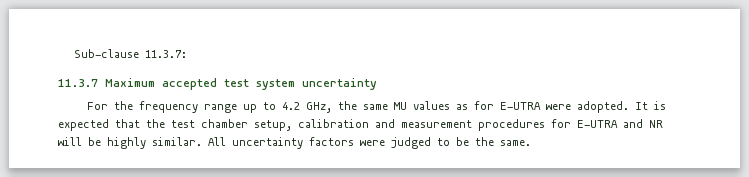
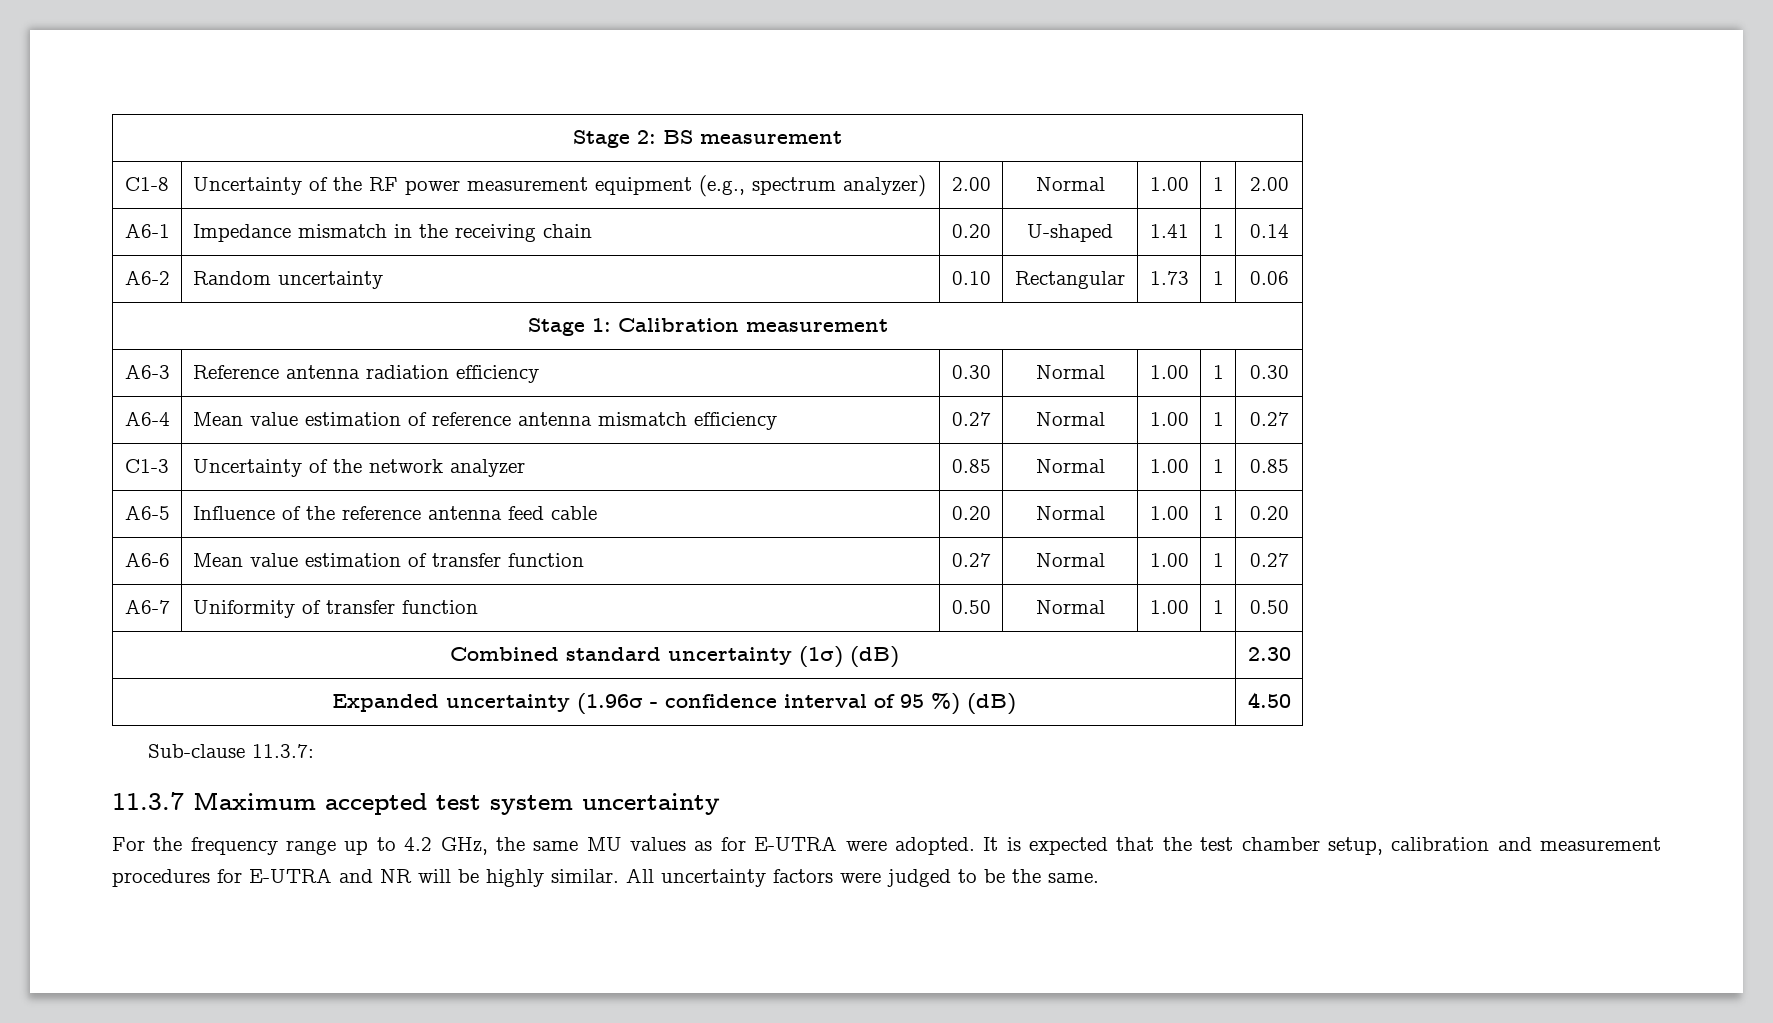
(73, 53) none -> [573,130,842,148] [125,177,169,191] [192,175,926,197] [951,177,991,191] [1035,177,1105,191] [1149,177,1189,191] [1212,177,1224,191] [1249,177,1289,191] [124,223,170,238] [192,224,592,242] [951,224,991,238] [1027,224,1113,242] [1149,224,1189,238] [1212,224,1224,238] [1249,224,1289,238] [124,270,170,285] [192,271,383,289] [951,271,991,285] [1015,271,1125,289] [1149,271,1189,285] [1212,271,1224,285] [1249,271,1289,285] [527,318,888,336] [124,364,170,379] [192,365,539,383] [951,365,991,379] [1035,365,1105,379] [1149,365,1189,379] [1212,365,1224,379] [1249,365,1289,379] [124,411,170,426] [192,412,777,430] [951,412,991,426] [1035,412,1105,426] [1149,412,1189,426] [1212,412,1224,426] [1249,412,1289,426] [125,459,169,473] [192,459,525,477] [951,459,991,473] [1035,459,1105,473] [1149,459,1189,473] [1212,459,1224,473] [1249,459,1289,473] [124,505,170,520] [192,506,597,520] [951,506,991,520] [1035,506,1105,520] [1149,506,1189,520] [1212,506,1224,520] [1249,506,1289,520] [124,552,170,567] [192,553,584,567] [951,553,991,567] [1035,553,1105,567] [1149,553,1189,567] [1212,553,1224,567] [1249,553,1289,567] [124,599,170,614] [192,600,478,618] [951,600,991,614] [1035,600,1105,614] [1149,600,1189,614] [1212,600,1224,614] [1249,600,1289,614] [449,646,899,668] [1247,647,1291,661] [331,693,1016,715] [1247,692,1291,708] Stage 2: BS measurement // C1-8 | Uncertainty of the RF power measurement equipment (e.g., spectrum analyzer) | 2.00 | Normal | 1.00 | 1 | 2.00 // A6-1 | Impedance mismatch in the receiving chain | 0.20 | U-shaped | 1.41 | 1 | 0.14 // A6-2 | Random uncertainty | 0.10 | Rectangular | 1.73 | 1 | 0.06 // Stage 1: Calibration measurement // A6-3 | Reference antenna radiation efficiency | 0.30 | Normal | 1.00 | 1 | 0.30 // A6-4 | Mean value estimation of reference antenna mismatch efficiency | 0.27 | Normal | 1.00 | 1 | 0.27 // C1-3 | Uncertainty of the network analyzer | 0.85 | Normal | 1.00 | 1 | 0.85 // A6-5 | Influence of the reference antenna feed cable | 0.20 | Normal | 1.00 | 1 | 0.20 // A6-6 | Mean value estimation of transfer function | 0.27 | Normal | 1.00 | 1 | 0.27 // A6-7 | Uniformity of transfer function | 0.50 | Normal | 1.00 | 1 | 0.50 // Combined standard uncertainty (1σ) (dB) | 2.30 // Expanded uncertainty (1.96σ - confidence interval of 95 %) (dB) | 4.50 //

